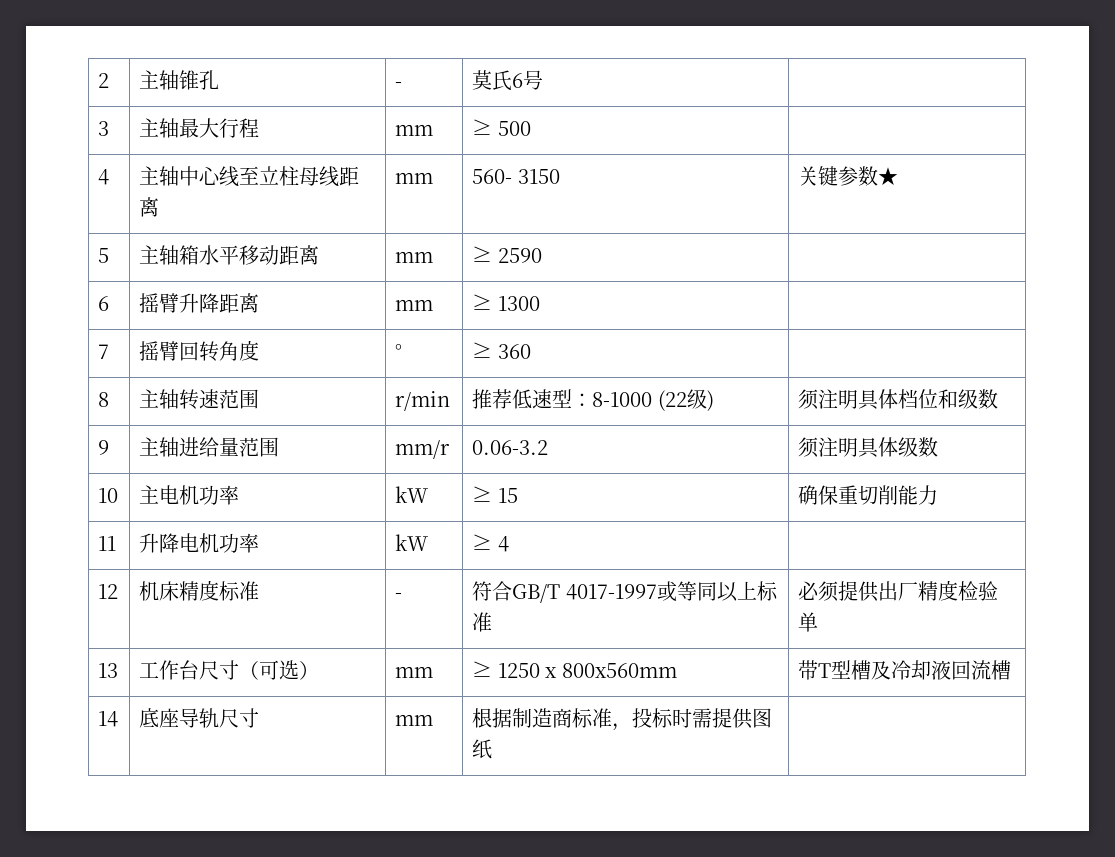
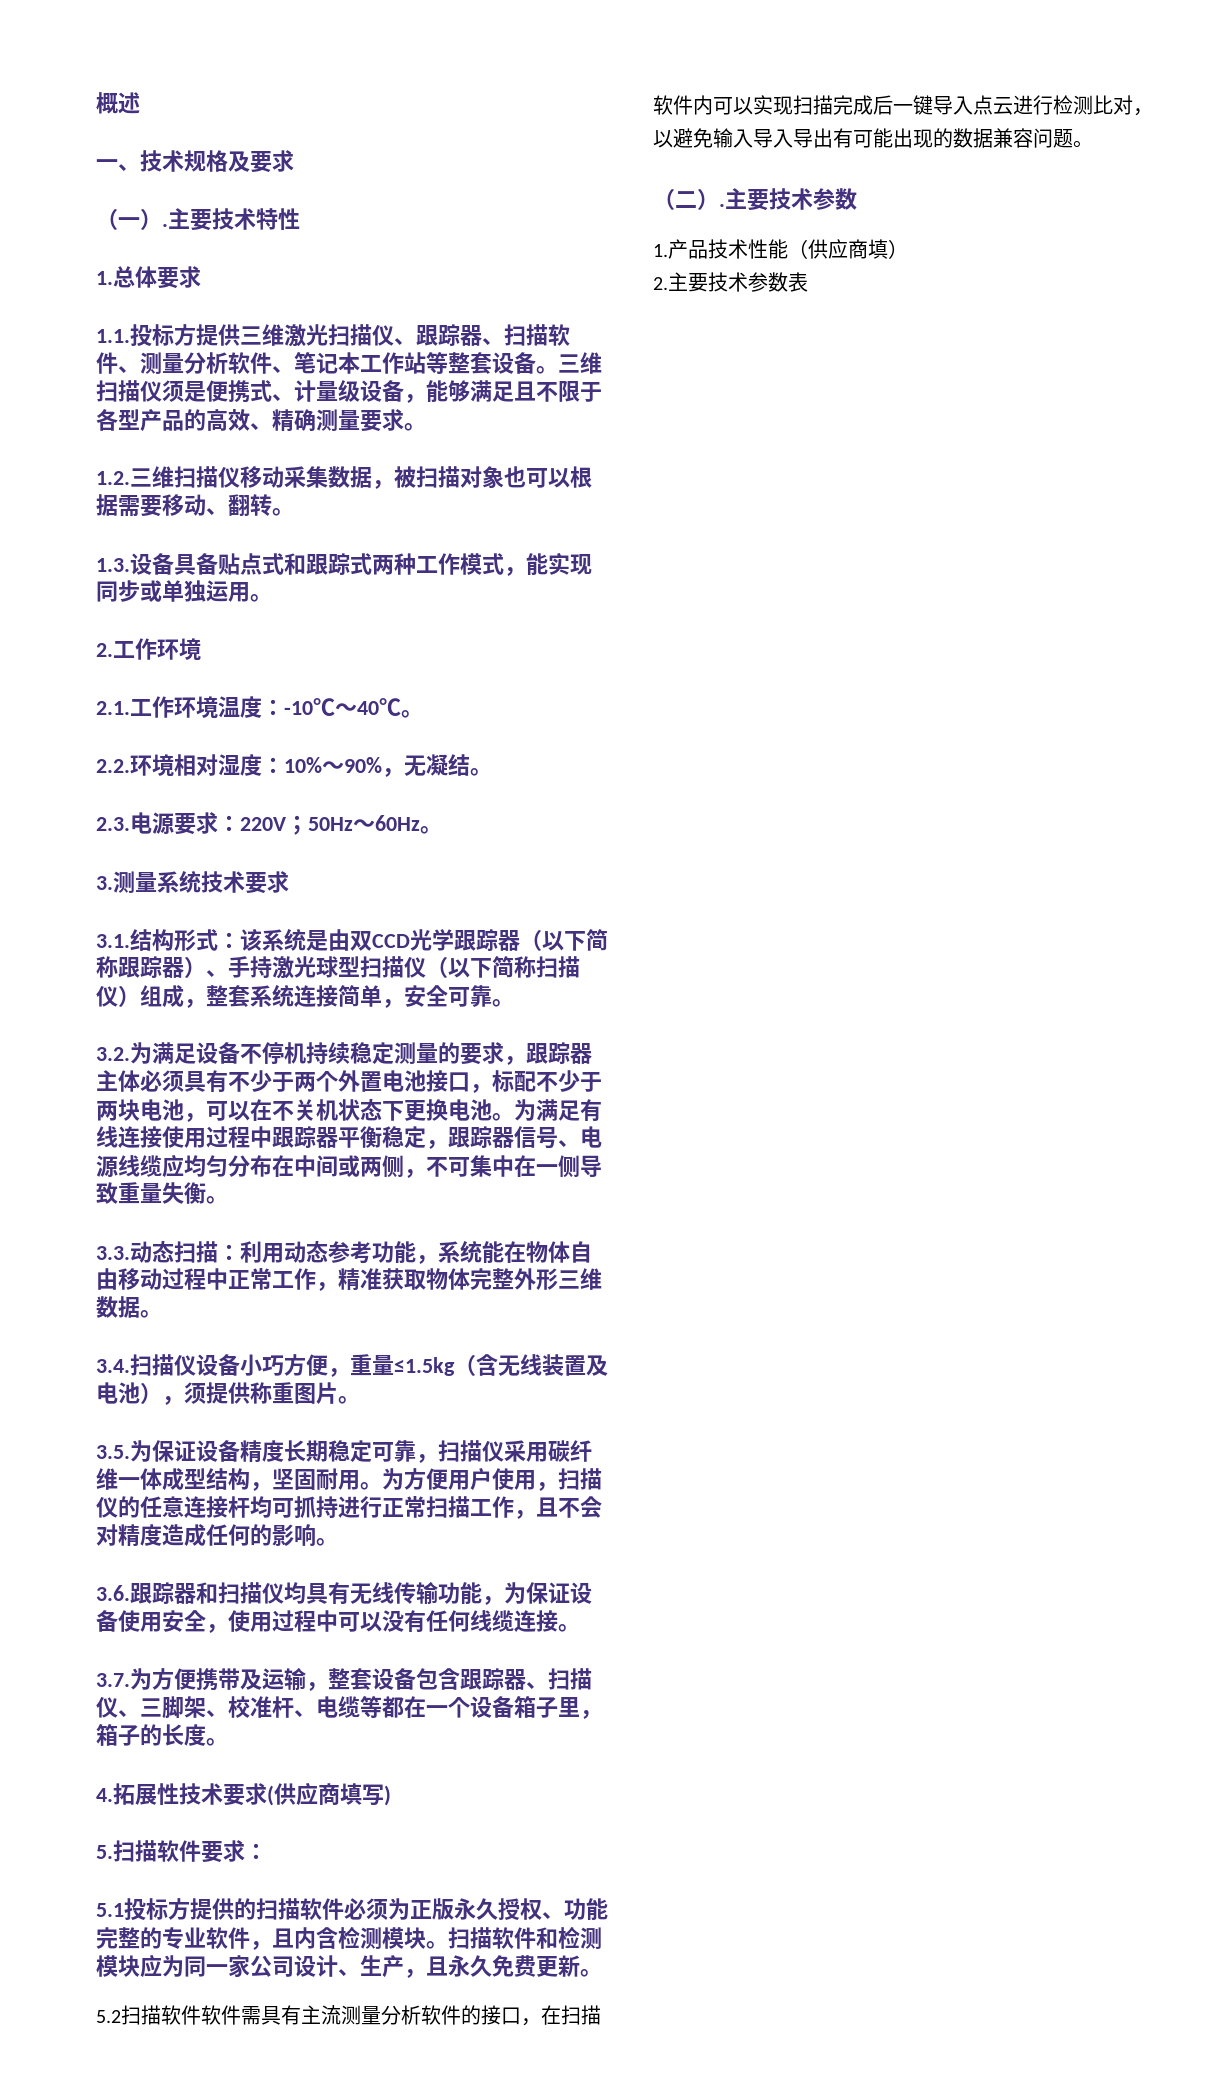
[98,73,110,88] [139,70,220,90] [395,82,403,88] [472,70,544,91] [98,121,110,136] [139,118,260,138] [395,124,434,136] [472,119,531,136] [98,169,110,185] [139,166,360,187] [139,197,160,217] [395,172,434,184] [472,169,560,184] [798,166,899,186] [98,248,110,263] [139,245,320,265] [395,251,434,263] [472,246,542,263] [98,296,110,311] [139,293,260,313] [395,299,434,311] [472,294,540,311] [98,344,110,359] [139,340,260,362] [395,344,403,359] [472,342,531,359] [98,392,110,407] [139,389,260,410] [395,391,451,411] [472,389,714,411] [798,389,999,410] [98,440,110,455] [139,437,280,457] [395,440,451,459] [472,440,549,455] [798,437,939,458] [98,488,119,503] [139,485,240,505] [395,486,429,503] [472,486,518,503] [798,485,939,505] [98,536,117,551] [139,533,260,553] [395,534,429,551] [472,534,509,552] [98,584,119,599] [139,580,260,601] [395,593,403,599] [472,581,778,603] [472,612,493,632] [798,580,999,602] [798,612,819,632] [98,663,119,678] [139,660,320,680] [395,666,434,678] [472,661,677,678] [798,660,1012,680] [98,711,119,727] [139,708,260,728] [395,714,434,726] [472,708,773,731] [472,739,493,759] 2 | 主轴锥孔 | - | 莫氏6号 | // 3 | 主轴最大行程 | mm | ≥ 500 | // 4 | 主轴中心线至立柱母线距离 | mm | 560- 3150 | 关键参数★ // 5 | 主轴箱水平移动距离 | mm | ≥ 2590 | // 6 | 摇臂升降距离 | mm | ≥ 1300 | // 7 | 摇臂回转角度 | ° | ≥ 360 | // 8 | 主轴转速范围 | r/min | 推荐低速型：8-1000 (22级) | 须注明具体档位和级数 // 9 | 主轴进给量范围 | mm/r | 0.06-3.2 | 须注明具体级数 // 10 | 主电机功率 | kW | ≥ 15 | 确保重切削能力 // 11 | 升降电机功率 | kW | ≥ 4 | // 12 | 机床精度标准 | - | 符合GB/T 4017-1997或等同以上标准 | 必须提供出厂精度检验单 // 13 | 工作台尺寸（可选） | mm | ≥ 1250 x 800x560mm | 带T型槽及冷却液回流槽 // 14 | 底座导轨尺寸 | mm | 根据制造商标准，投标时需提供图纸 | -> [96,92,140,114] [96,150,294,173] [96,208,300,231] [96,266,201,289] [96,324,570,347] [96,352,602,374] [96,380,602,403] [96,408,426,432] [96,466,592,489] [96,494,294,517] [96,552,592,576] [96,580,272,602] [96,638,201,660] [96,696,423,718] [96,754,492,777] [96,812,442,835] [96,870,289,894] [96,928,608,951] [96,956,580,979] [96,984,514,1008] [96,1042,592,1065] [96,1070,602,1093] [96,1098,602,1122] [96,1126,602,1149] [96,1154,602,1178] [96,1182,228,1204] [96,1240,592,1264] [96,1268,602,1291] [96,1296,162,1318] [96,1354,608,1377] [96,1382,360,1405] [96,1440,592,1463] [96,1468,602,1491] [96,1496,602,1519] [96,1524,338,1547] [96,1582,592,1605] [96,1610,580,1633] [96,1668,592,1691] [96,1696,602,1719] [96,1724,228,1746] [96,1782,391,1806] [96,1840,267,1863] [96,1898,608,1921] [96,1926,602,1950] [96,1954,602,1978] [96,2005,601,2026] [653,95,1153,116] [653,128,1093,148] [653,188,857,211] [653,239,908,259] [653,272,808,292] 概述 // 一、技术规格及要求 // （一）.主要技术特性 // 1.总体要求 // 1.1.投标方提供三维激光扫描仪、跟踪器、扫描软件、测量分析软件、笔记本工作站等整套设备。三维扫描仪须是便携式、计量级设备，能够满足且不限于各型产品的高效、精确测量要求。 // 1.2.三维扫描仪移动采集数据，被扫描对象也可以根据需要移动、翻转。 // 1.3.设备具备贴点式和跟踪式两种工作模式，能实现同步或单独运用。 // 2.工作环境 // 2.1.工作环境温度：-10℃～40℃。 // 2.2.环境相对湿度：10%～90%，无凝结。 // 2.3.电源要求：220V；50Hz～60Hz。 // 3.测量系统技术要求 // 3.1.结构形式：该系统是由双CCD光学跟踪器（以下简称跟踪器）、手持激光球型扫描仪（以下简称扫描仪）组成，整套系统连接简单，安全可靠。 // 3.2.为满足设备不停机持续稳定测量的要求，跟踪器主体必须具有不少于两个外置电池接口，标配不少于两块电池，可以在不关机状态下更换电池。为满足有线连接使用过程中跟踪器平衡稳定，跟踪器信号、电源线缆应均匀分布在中间或两侧，不可集中在一侧导致重量失衡。 // 3.3.动态扫描：利用动态参考功能，系统能在物体自由移动过程中正常工作，精准获取物体完整外形三维数据。 // 3.4.扫描仪设备小巧方便，重量≤1.5kg（含无线装置及电池），须提供称重图片。 // 3.5.为保证设备精度长期稳定可靠，扫描仪采用碳纤维一体成型结构，坚固耐用。为方便用户使用，扫描仪的任意连接杆均可抓持进行正常扫描工作，且不会对精度造成任何的影响。 // 3.6.跟踪器和扫描仪均具有无线传输功能，为保证设备使用安全，使用过程中可以没有任何线缆连接。 // 3.7.为方便携带及运输，整套设备包含跟踪器、扫描仪、三脚架、校准杆、电缆等都在一个设备箱子里，箱子的长度。 // 4.拓展性技术要求(供应商填写) // 5.扫描软件要求： // 5.1投标方提供的扫描软件必须为正版永久授权、功能完整的专业软件，且内含检测模块。扫描软件和检测模块应为同一家公司设计、生产，且永久免费更新。 // 5.2扫描软件软件需具有主流测量分析软件的接口，在扫描软件内可以实现扫描完成后一键导入点云进行检测比对，以避免输入导入导出有可能出现的数据兼容问题。 // （二）.主要技术参数 // 1.产品技术性能（供应商填） // 2.主要技术参数表

